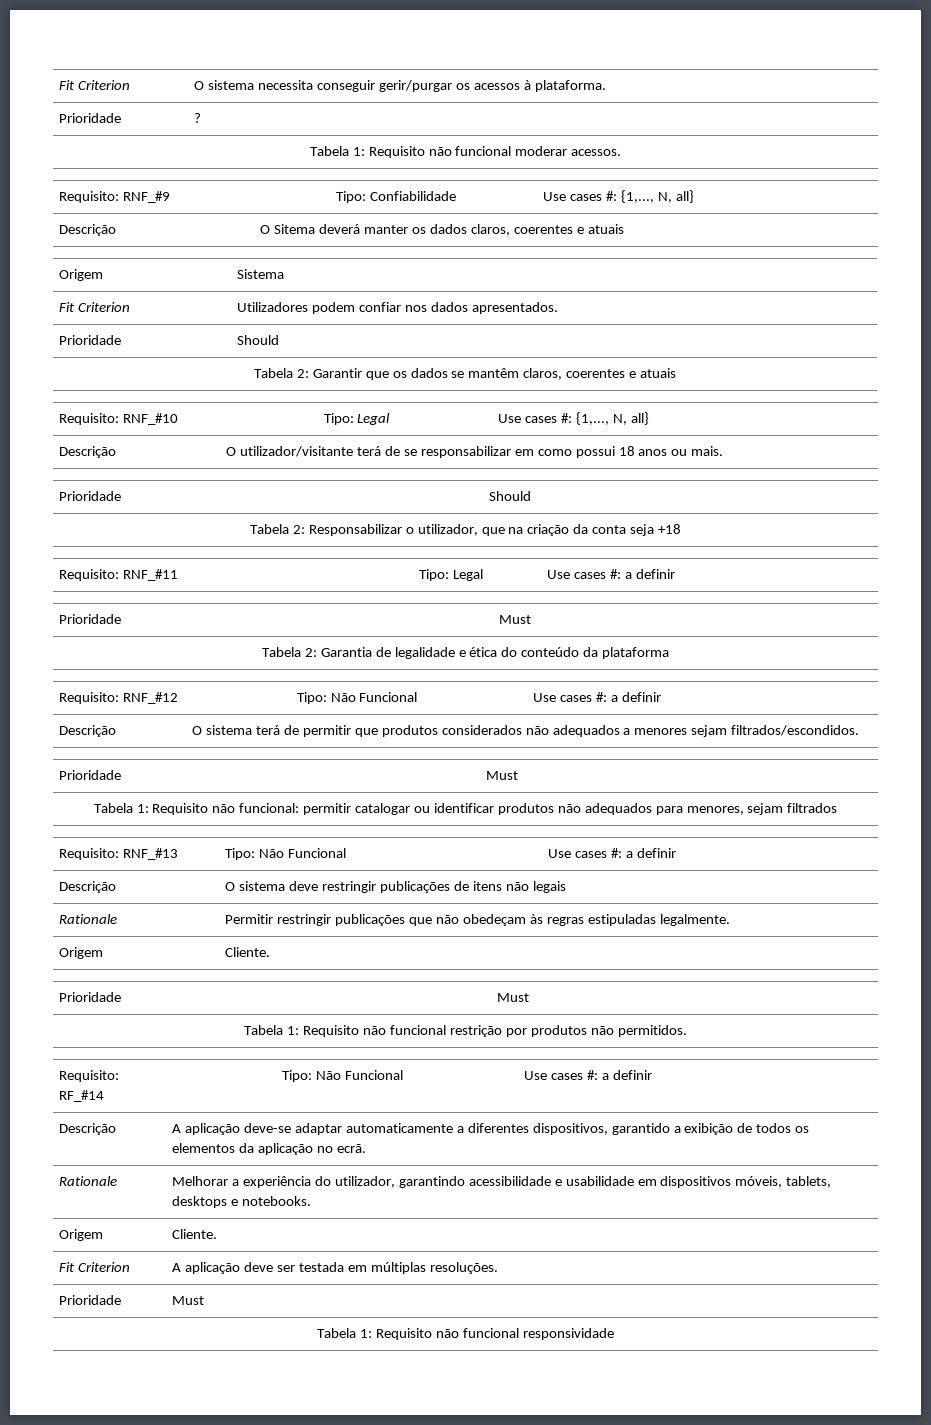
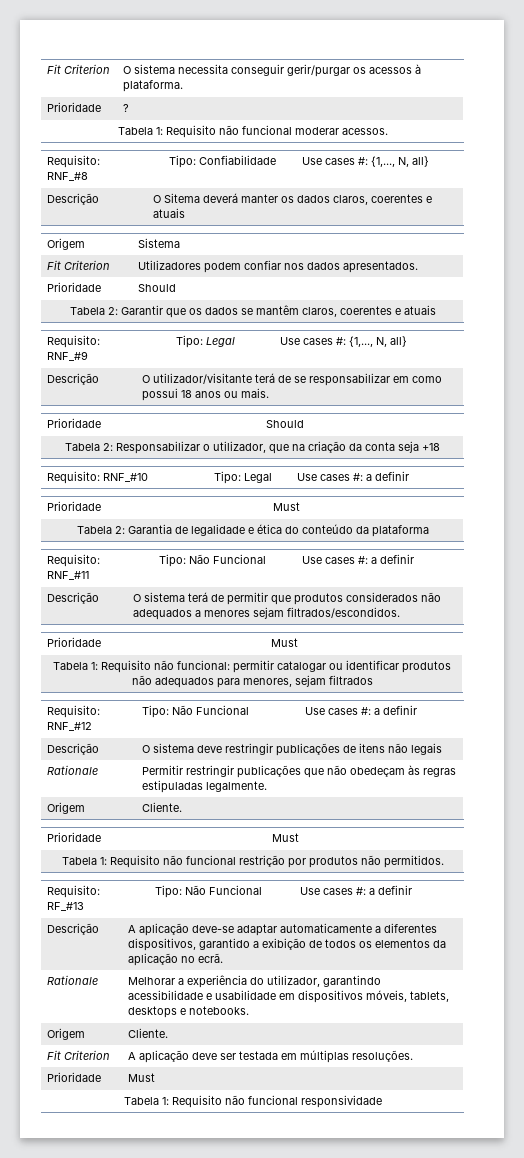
[123,191,171,203] RNF_#9 -> [47,172,89,181] RNF_#8
[123,413,179,425] RNF_#10 -> [47,351,89,361] RNF_#9
[123,569,179,581] RNF_#11 -> [103,473,149,482] RNF_#10
[123,692,179,704] RNF_#12 -> [47,571,90,580] RNF_#11
[123,848,179,860] RNF_#13 -> [47,722,93,731] RNF_#12
[59,1090,105,1102] RF_#14 -> [47,902,85,911] RF_#13

